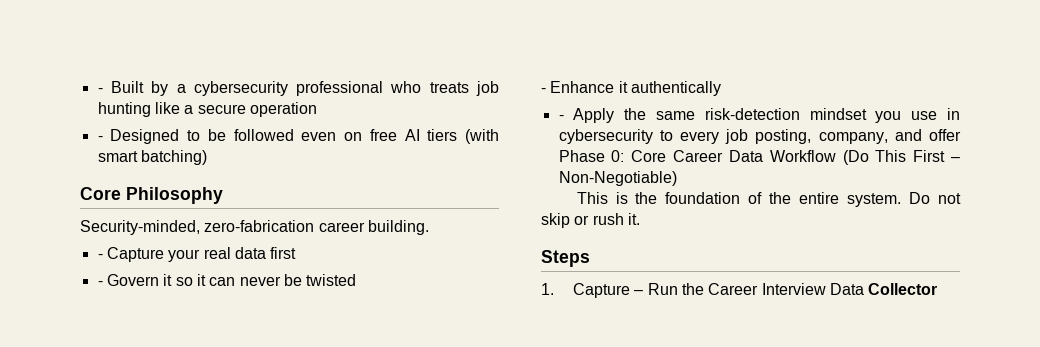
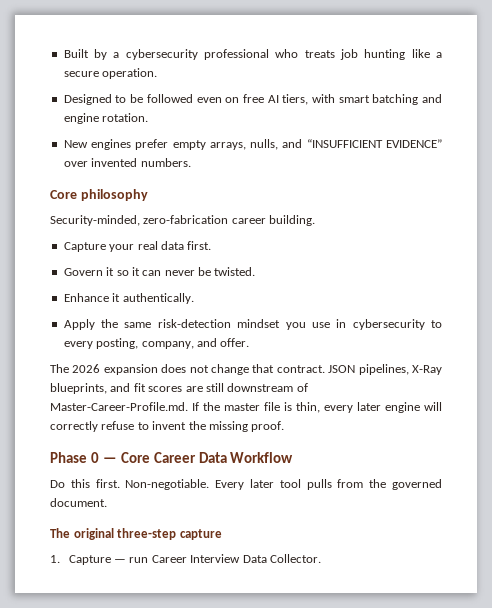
[97,88,103,93] - -> (63, 53) none
[249,102,317,117] [97,136,103,141] operation // - -> [102,68,158,79] operation. //
[427,129,500,144] [97,150,207,165] [80,187,223,204] tiers (with smart batching) // Core Philosophy -> [282,94,442,105] [63,113,149,124] [63,139,442,150] [63,158,191,167] [50,189,148,201] tiers, with smart batching and engine rotation. // New engines prefer empty arrays, nulls, and “INSUFFICIENT EVIDENCE” over invented numbers. // Core philosophy
[97,254,103,259] - -> (316, 220) none
[270,247,297,259] [97,281,103,286] first // - -> [187,241,212,250] first. //
[306,274,357,286] [541,81,721,96] [558,115,564,120] twisted // - Enhance it authentically // - -> [214,267,256,276] [63,293,194,304] twisted. // Enhance it authentically. //
[725,129,749,144] job -> (93, 345) none
[929,129,961,141] [558,150,960,165] [558,171,677,186] [576,192,961,207] [541,213,640,228] [541,250,590,267] offer Phase 0: Core Career Data Workflow (Do This First – Non-Negotiable) // This is the foundation of the entire system. Do not skip or rush it. // Steps -> [220,338,250,347] [50,364,442,375] [50,383,308,394] [50,402,442,413] [50,421,285,432] [50,452,294,463] [50,479,443,490] [50,498,107,507] [50,528,222,540] offer. // The 2026 expansion does not change that contract. JSON pipelines, X-Ray blueprints, and fit scores are still downstream of Master-Career-Profile.md. If the master file is thin, every later engine will correctly refuse to invent the missing proof. // Phase 0 — Core Career Data Workflow // Do this first. Non-negotiable. Every later tool pulls from the governed document. // The original three-step capture
[634,283,704,295] – Run the -> [114,557,149,563] — run
[868,283,938,295] Collector -> [269,554,321,563] Collector.

